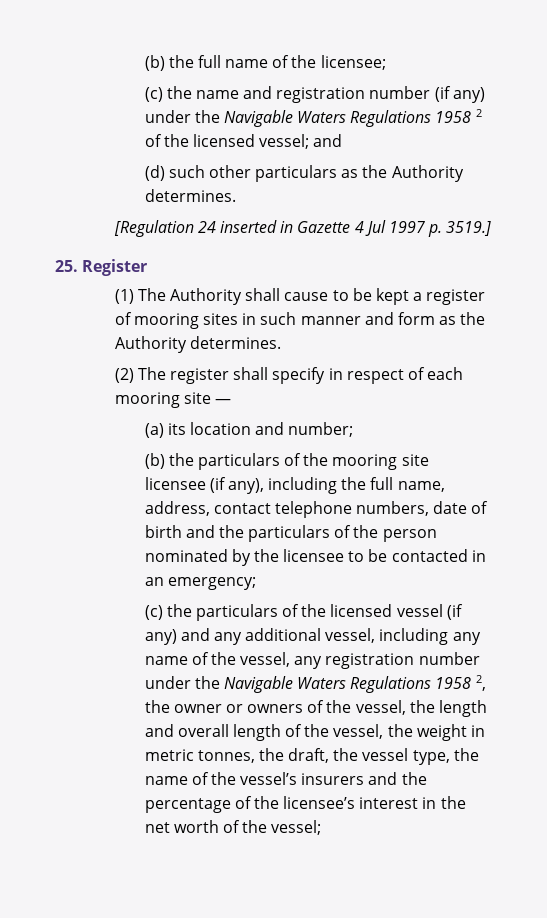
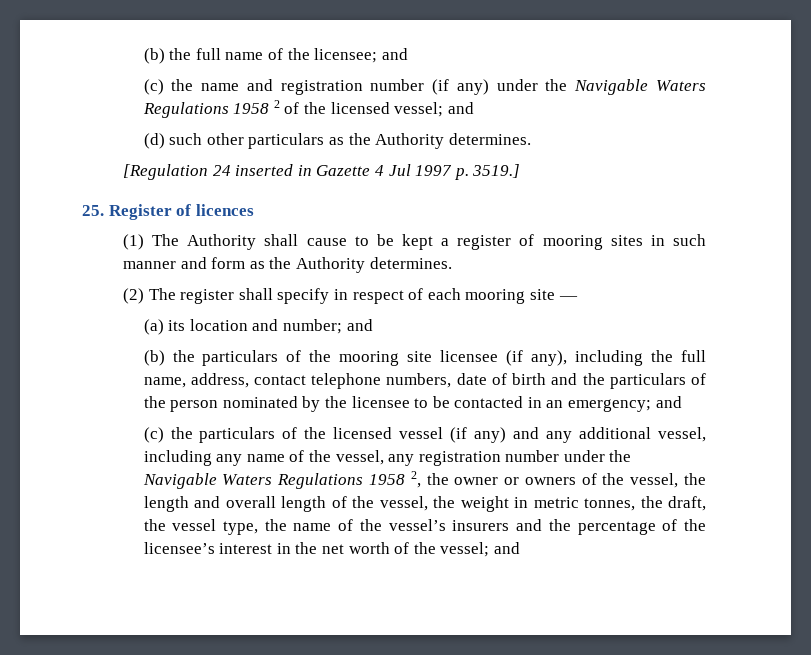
(386, 62) none -> [381,48,408,60] and
(148, 267) none -> [176,204,254,216] of licences
(354, 429) none -> [346,319,373,331] and
(256, 583) none -> [655,396,682,408] and
(322, 827) none -> [493,542,520,554] and

